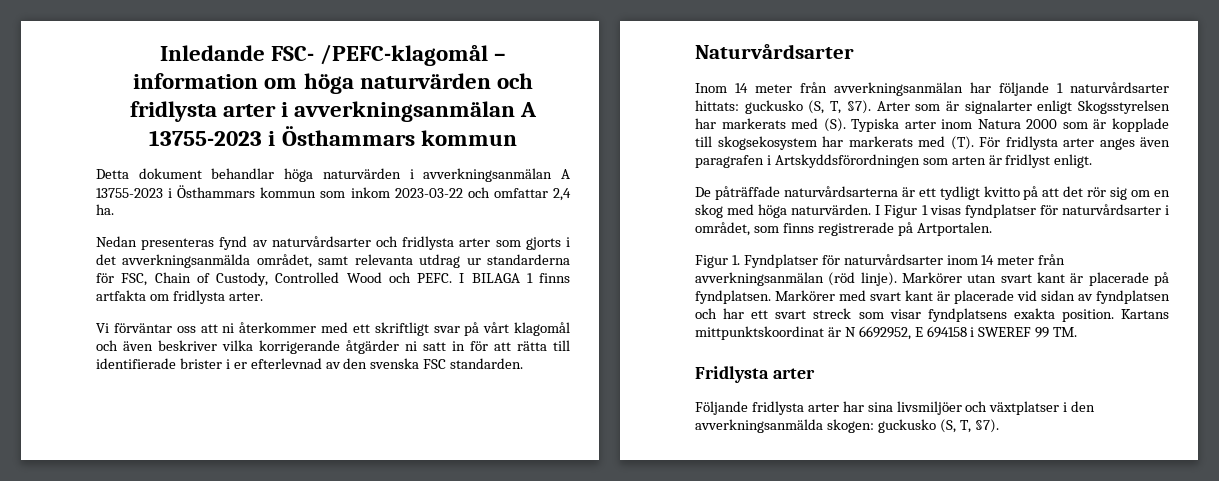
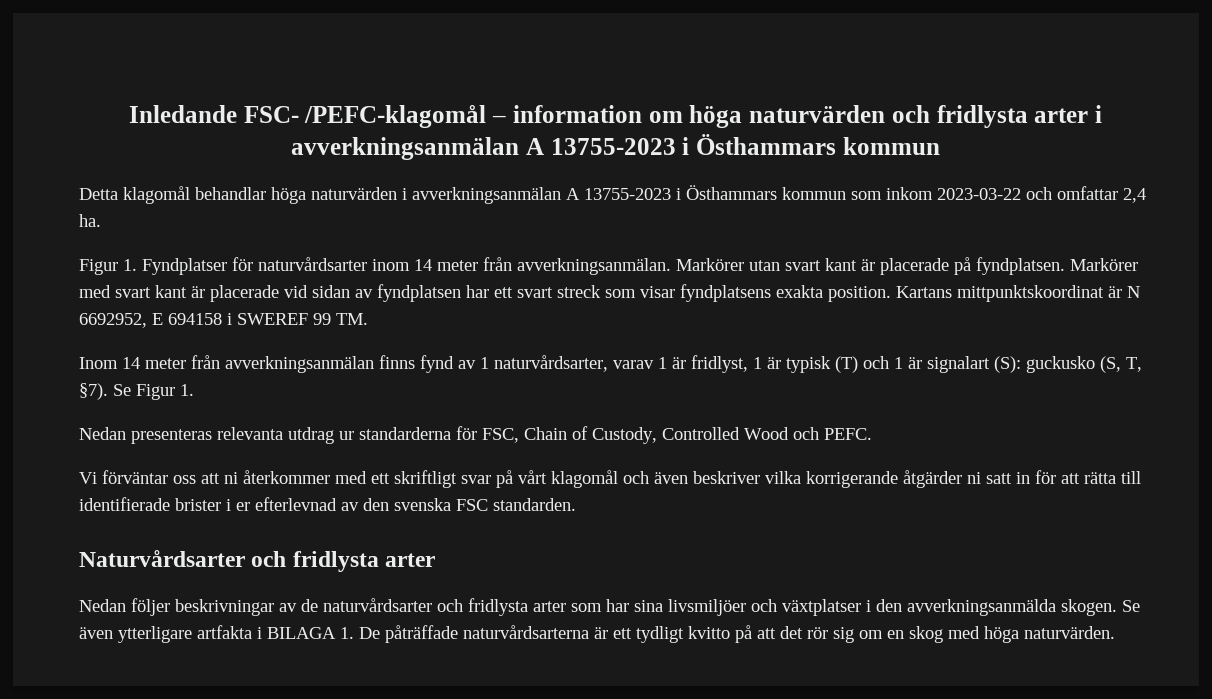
[138,168,202,179] dokument -> [123,186,190,204] klagomål
[96,236,570,250] [96,254,349,268] Nedan presenteras fynd av naturvårdsarter och fridlysta arter som gjorts i det avverkningsanmälda området, samt -> [79,257,1138,275] [79,284,1140,302] [79,313,368,328] [79,355,1142,373] [79,383,194,400] [79,427,212,444] Figur 1. Fyndplatser för naturvårdsarter inom 14 meter från avverkningsanmälan. Markörer utan svart kant är placerade på fyndplatsen. Markörer med svart kant är placerade vid sidan av fyndplatsen har ett svart streck som visar fyndplatsens exakta position. Kartans mittpunktskoordinat är N 6692952, E 694158 i SWEREF 99 TM. // Inom 14 meter från avverkningsanmälan finns fynd av 1 naturvårdsarter, varav 1 är fridlyst, 1 är typisk (T) och 1 är signalart (S): guckusko (S, T, §7). Se Figur 1. // Nedan presenteras
[459,273,570,283] [96,290,263,304] I BILAGA 1 finns artfakta om fridlysta arter. -> (872, 434) none
[695,82,1169,96] [695,100,1170,114] [695,118,1169,132] [695,136,1170,150] [695,154,1093,168] // Inom 14 meter från avverkningsanmälan har följande 1 naturvårdsarter hittats: guckusko (S, T, §7). Arter som är signalarter enligt Skogsstyrelsen har markerats med (S). Typiska arter inom Natura 2000 som är kopplade till skogsekosystem har markerats med (T). För fridlysta arter anges även paragrafen i Artskyddsförordningen som arten är fridlyst enligt. // -> [251,551,436,572] [79,598,1140,616] [79,625,354,643] och fridlysta arter // Nedan följer beskrivningar av de naturvårdsarter och fridlysta arter som har sina livsmiljöer och växtplatser i den avverkningsanmälda skogen. Se även ytterligare artfakta i BILAGA 1.
[875,204,1169,218] [695,222,992,236] [695,254,1066,268] [695,272,1169,286] [695,290,1170,304] [695,308,1169,322] [695,326,1078,340] [695,366,815,383] [695,401,1096,415] [695,419,999,433] I Figur 1 visas fyndplatser för naturvårdsarter i området, som finns registrerade på Artportalen. // Figur 1. Fyndplatser för naturvårdsarter inom 14 meter från avverkningsanmälan (röd linje). Markörer utan svart kant är placerade på fyndplatsen. Markörer med svart kant är placerade vid sidan av fyndplatsen och har ett svart streck som visar fyndplatsens exakta position. Kartans mittpunktskoordinat är N 6692952, E 694158 i SWEREF 99 TM. // Fridlysta arter // Följande fridlysta arter har sina livsmiljöer och växtplatser i den avverkningsanmälda skogen: guckusko (S, T, §7). -> (1115, 632) none

